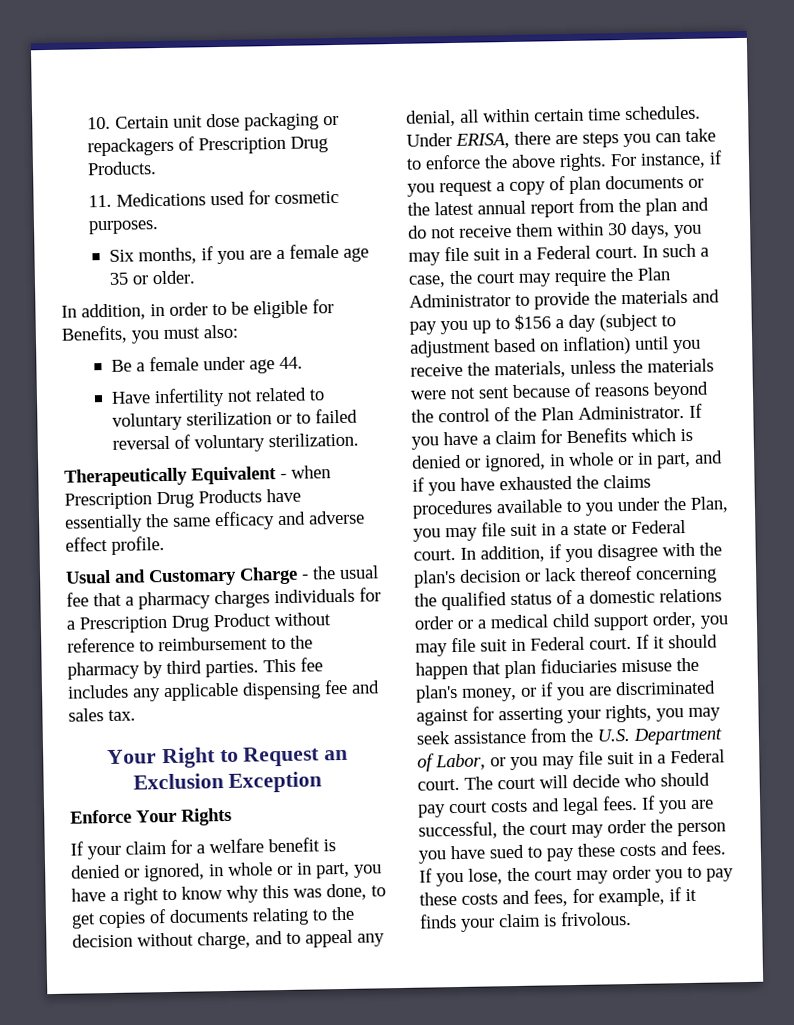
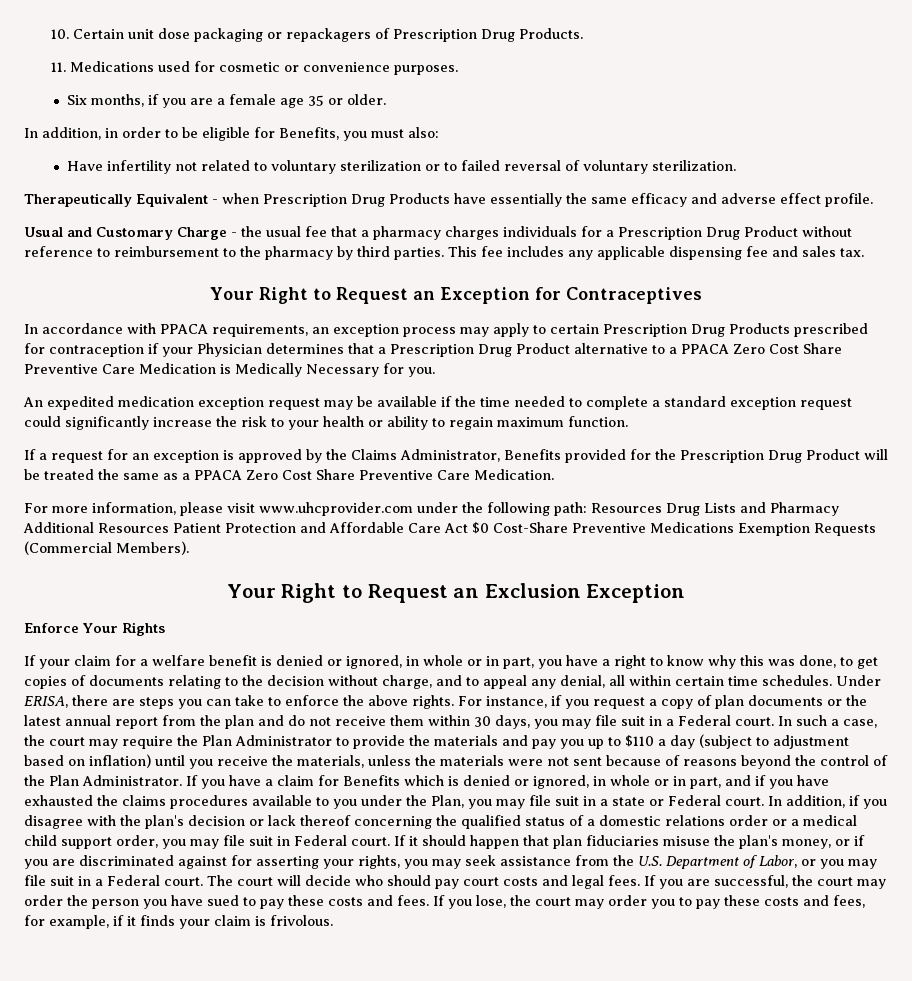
(339, 197) none -> [283,62,390,72] or convenience
[110,356,303,374] // Be a female under age 44. -> (439, 132) none
(136, 715) none -> [210,287,702,304] [24,323,868,337] [24,343,842,357] [24,363,435,377] [23,396,852,410] [24,416,628,430] [24,449,888,463] [24,469,554,480] [24,502,839,516] [23,522,876,536] [24,541,189,555] // Your Right to Request an Exception for Contraceptives // In accordance with PPACA requirements, an exception process may apply to certain Prescription Drug Products prescribed for contraception if your Physician determines that a Prescription Drug Product alternative to a PPACA Zero Cost Share Preventive Care Medication is Medically Necessary for you. // An expedited medication exception request may be available if the time needed to complete a standard exception request could significantly increase the risk to your health or ability to regain maximum function. // If a request for an exception is approved by the Claims Administrator, Benefits provided for the Prescription Drug Product will be treated the same as a PPACA Zero Cost Share Preventive Care Medication. // For more information, please visit www.uhcprovider.com under the following path: Resources Drug Lists and Pharmacy Additional Resources Patient Protection and Affordable Care Act $0 Cost-Share Preventive Medications Exemption Requests (Commercial Members).
[514,314,551,331] $156 -> [625,735,654,747] $110

